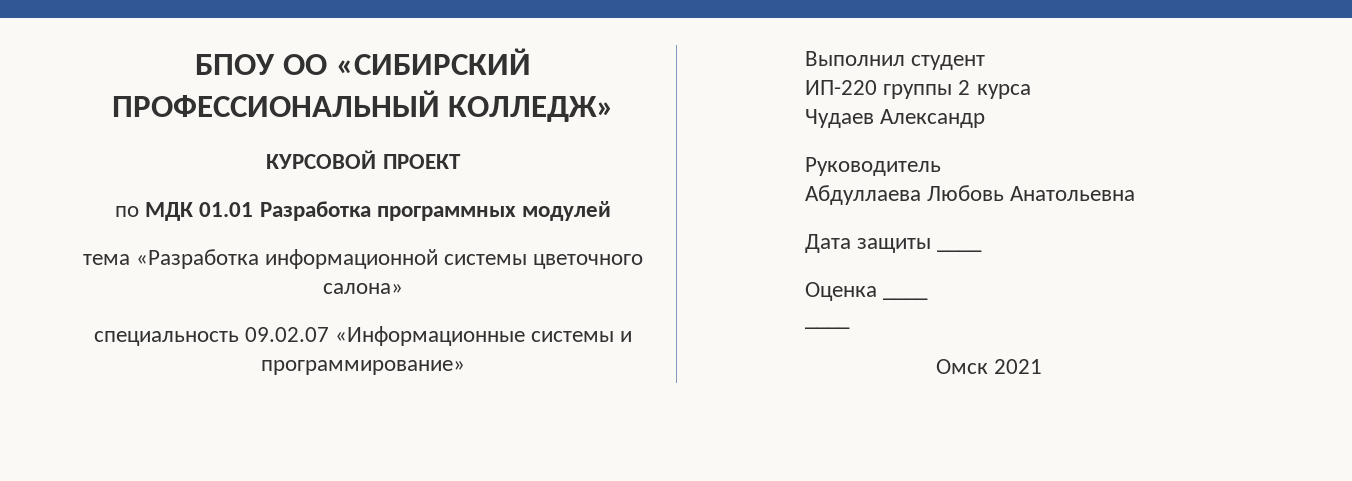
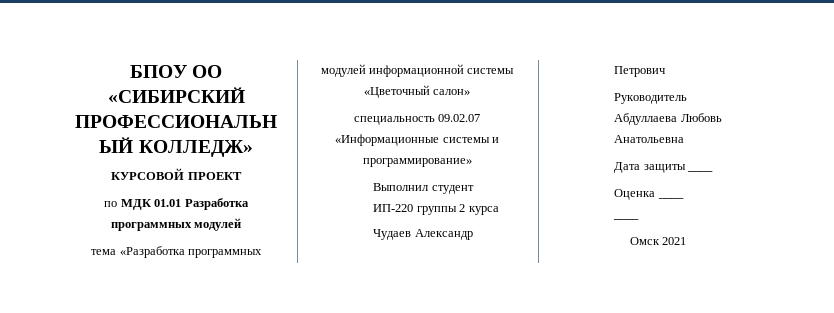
[265,249,644,269] [323,283,403,294] информационной системы цветочного салона» -> [187,249,262,258] [320,64,515,77] [363,85,471,98] программных модулей информационной системы «Цветочный салон»
(986, 118) none -> [614,66,666,77] Петрович

